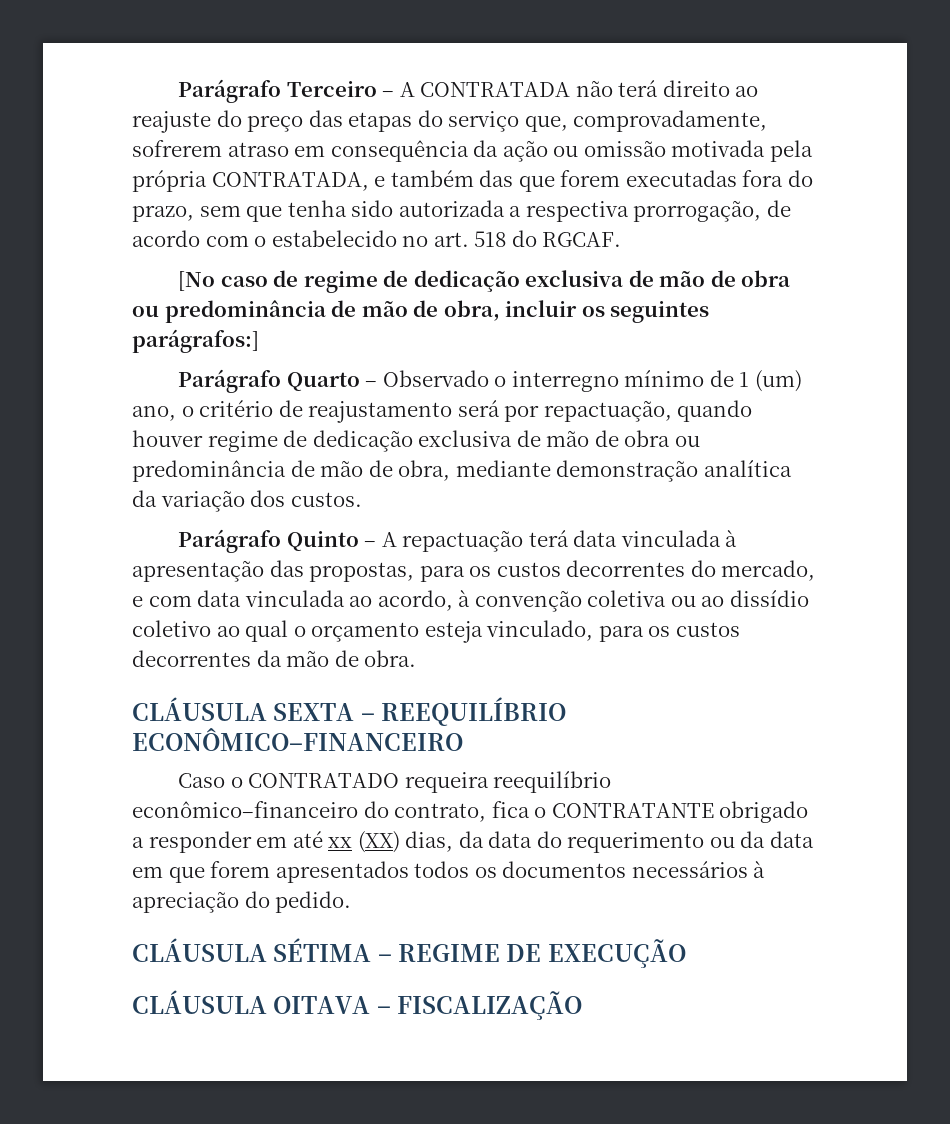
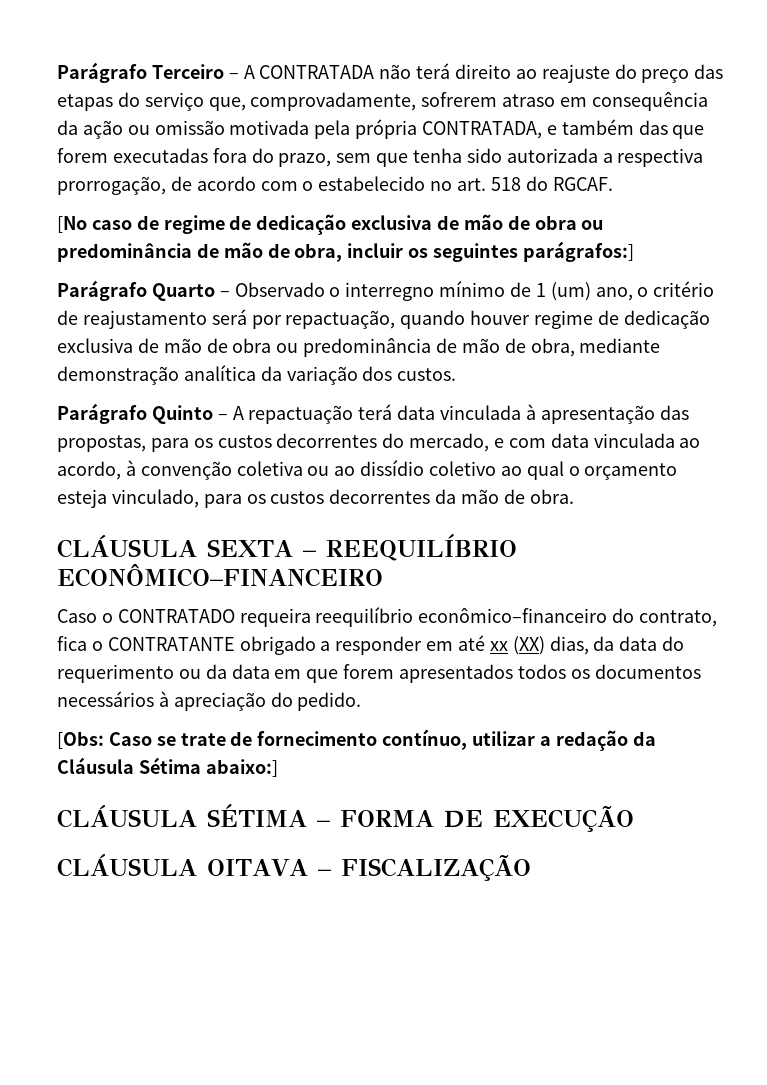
(352, 902) none -> [57,729,656,751] [57,757,278,777] // [Obs: Caso se trate de fornecimento contínuo, utilizar a redação da Cláusula Sétima abaixo:]
[398,944,501,962] REGIME -> [340,810,434,827] FORMA

